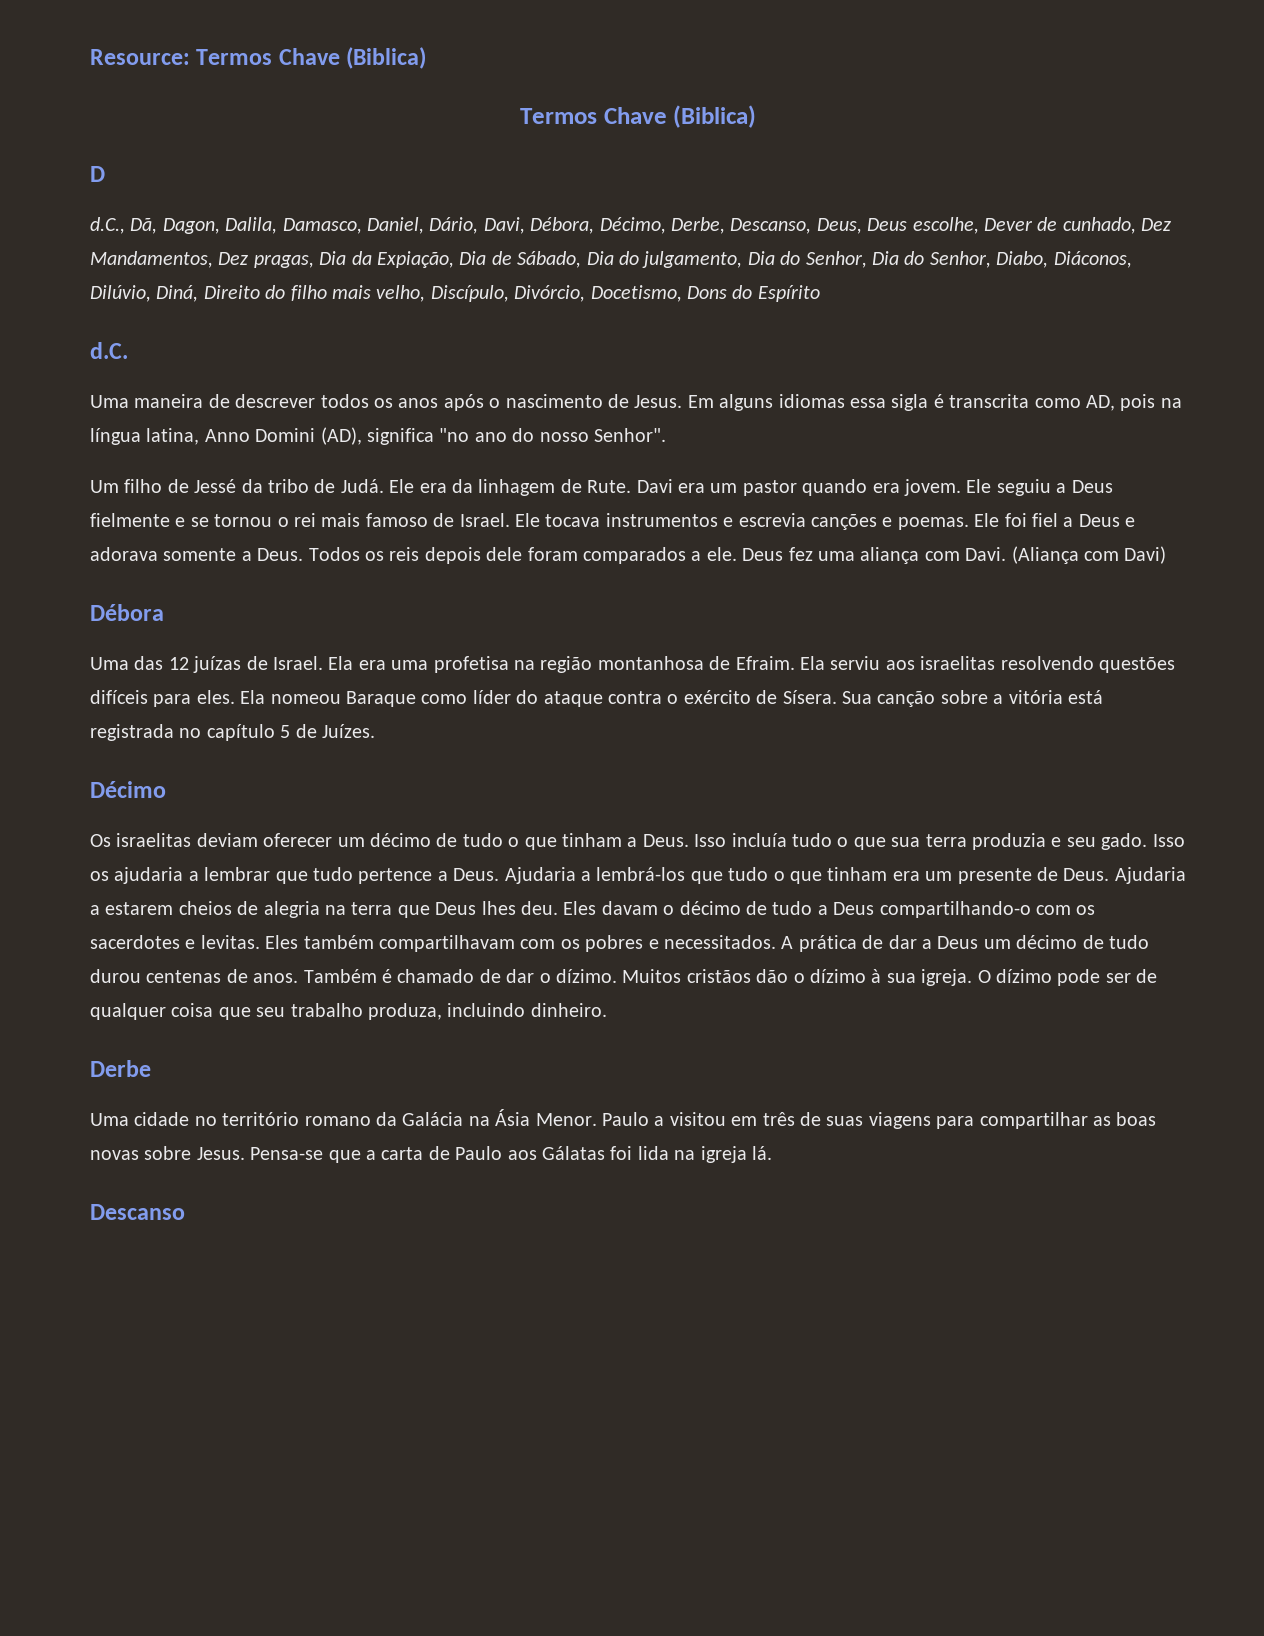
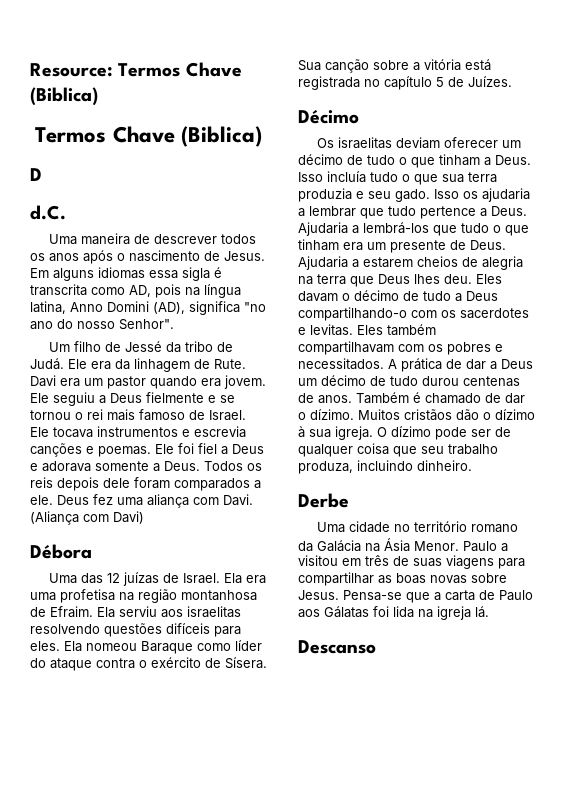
[90,217,1172,234] [90,251,1132,268] [90,285,820,302] // d.C., Dã, Dagon, Dalila, Damasco, Daniel, Dário, Davi, Débora, Décimo, Derbe, Descanso, Deus, Deus escolhe, Dever de cunhado, Dez Mandamentos, Dez pragas, Dia da Expiação, Dia de Sábado, Dia do julgamento, Dia do Senhor, Dia do Senhor, Diabo, Diáconos, Dilúvio, Diná, Direito do filho mais velho, Discípulo, Divórcio, Docetismo, Dons do Espírito -> (42, 174) none

